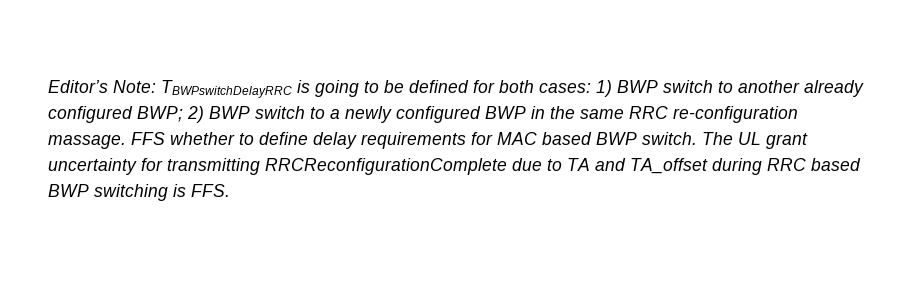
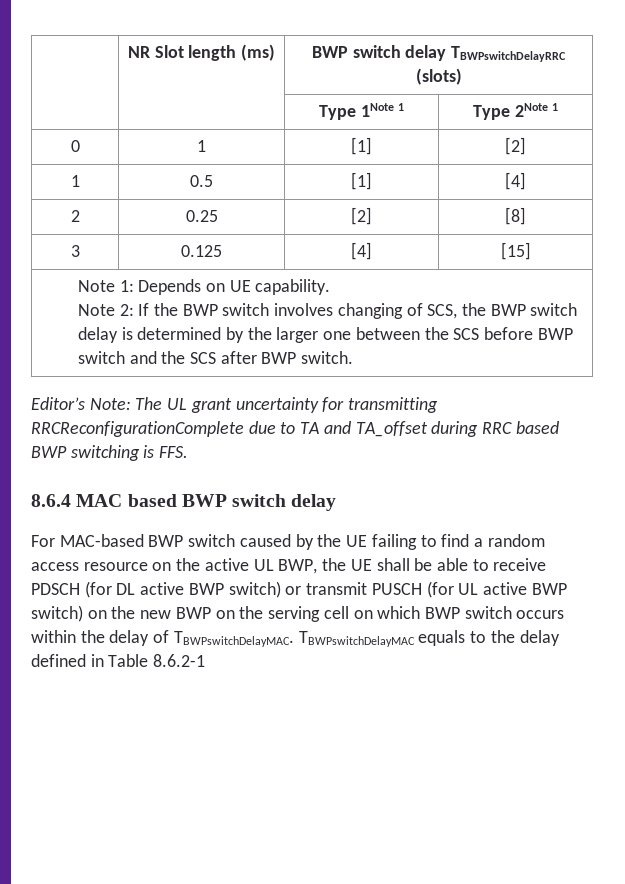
[48,80,864,98] [48,106,798,123] [48,132,697,149] Editor’s Note: TBWPswitchDelayRRC is going to be defined for both cases: 1) BWP switch to another already configured BWP; 2) BWP switch to a newly configured BWP in the same RRC re-configuration massage. FFS whether to define delay requirements for MAC based BWP switch. -> [127,44,276,61] [311,45,567,62] [415,68,462,85] [318,103,405,120] [472,103,559,120] [70,140,80,152] [197,140,206,152] [351,137,372,155] [505,137,526,155] [70,175,80,187] [190,175,213,187] [351,172,372,190] [505,172,526,190] [70,210,80,222] [185,210,218,222] [351,207,372,225] [505,207,526,225] [70,245,80,257] [181,245,222,257] [351,242,372,260] [500,242,531,260] [77,279,331,295] [77,303,578,319] [77,327,573,343] [77,351,354,364] [31,397,131,410] | NR Slot length (ms) | BWP switch delay TBWPswitchDelayRRC (slots) // | | Type 1Note 1 | Type 2Note 1 // 0 | 1 | [1] | [2] // 1 | 0.5 | [1] | [4] // 2 | 0.25 | [2] | [8] // 3 | 0.125 | [4] | [15] // Note 1: Depends on UE capability. // Note 2: If the BWP switch involves changing of SCS, the BWP switch delay is determined by the larger one between the SCS before BWP switch and the SCS after BWP switch. // Editor’s Note:
(230, 190) none -> [31,494,337,511] [31,534,545,550] [31,558,547,574] [31,581,567,598] [31,605,565,622] [31,630,560,647] [31,654,206,667] // 8.6.4 MAC based BWP switch delay // For MAC-based BWP switch caused by the UE failing to find a random access resource on the active UL BWP, the UE shall be able to receive PDSCH (for DL active BWP switch) or transmit PUSCH (for UL active BWP switch) on the new BWP on the serving cell on which BWP switch occurs within the delay of TBWPswitchDelayMAC. TBWPswitchDelayMAC equals to the delay defined in Table 8.6.2-1

